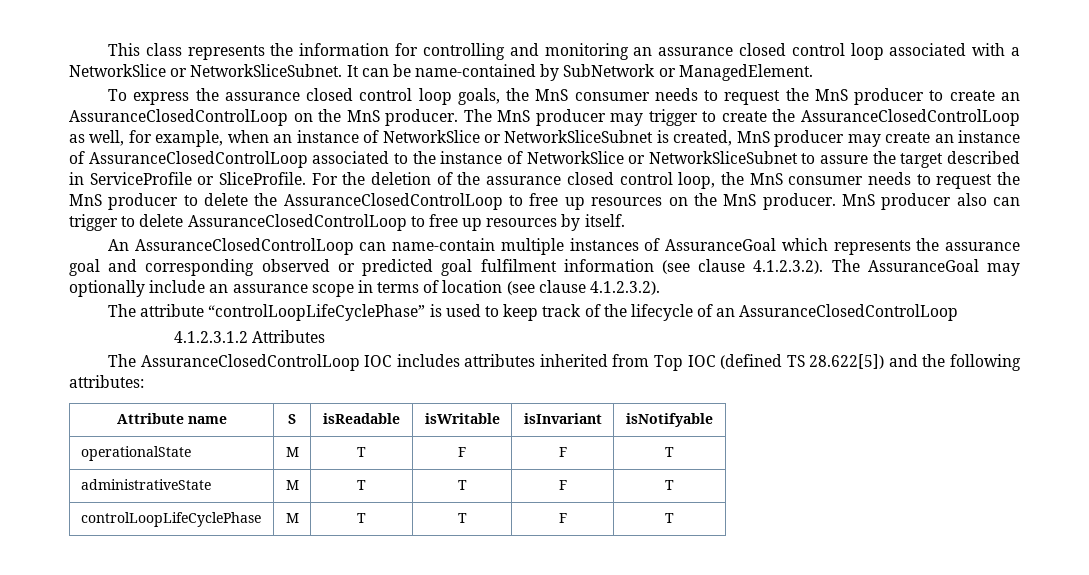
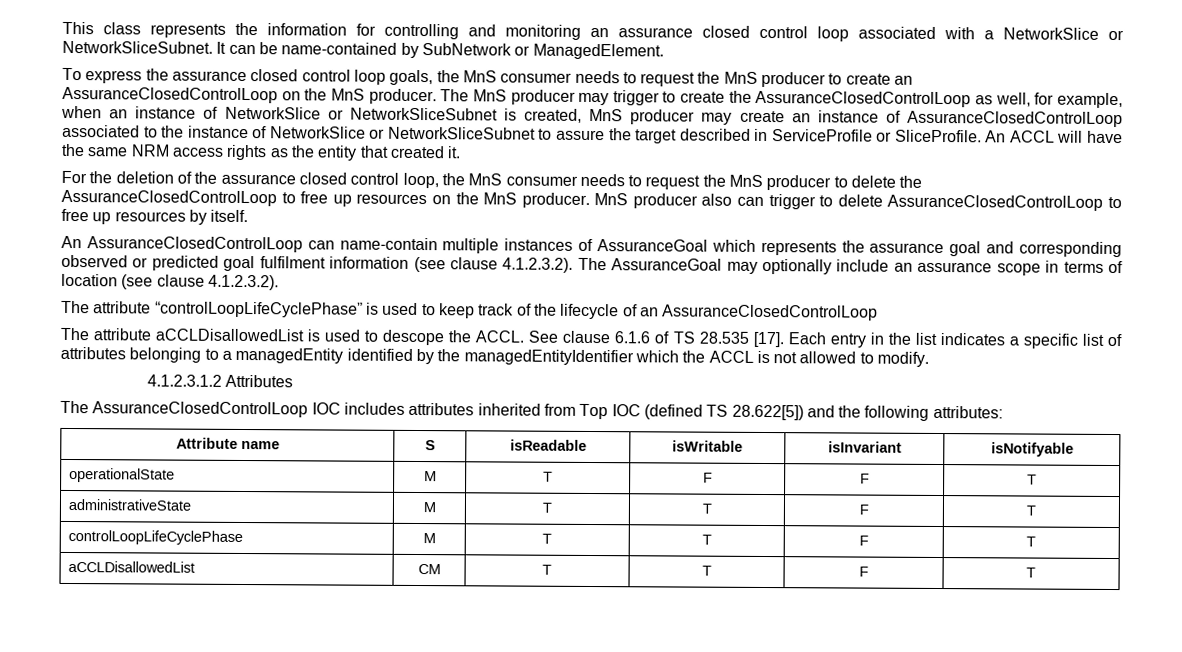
(307, 178) none -> [985,130,1123,144] [61,143,462,161] An ACCL will have the same NRM access rights as the entity that created it. //
(959, 312) none -> [60,327,1122,349] [60,346,930,367] // The attribute aCCLDisallowedList is used to descope the ACCL. See clause 6.1.6 of TS 28.535 [17]. Each entry in the list indicates a specific list of attributes belonging to a managedEntity identified by the managedEntityIdentifier which the ACCL is not allowed to modify.
(674, 518) none -> [68,560,196,573] [417,564,441,575] [542,564,552,575] [701,565,712,576] [858,566,869,577] [1026,567,1036,578] // aCCLDisallowedList | CM | T | T | F | T

